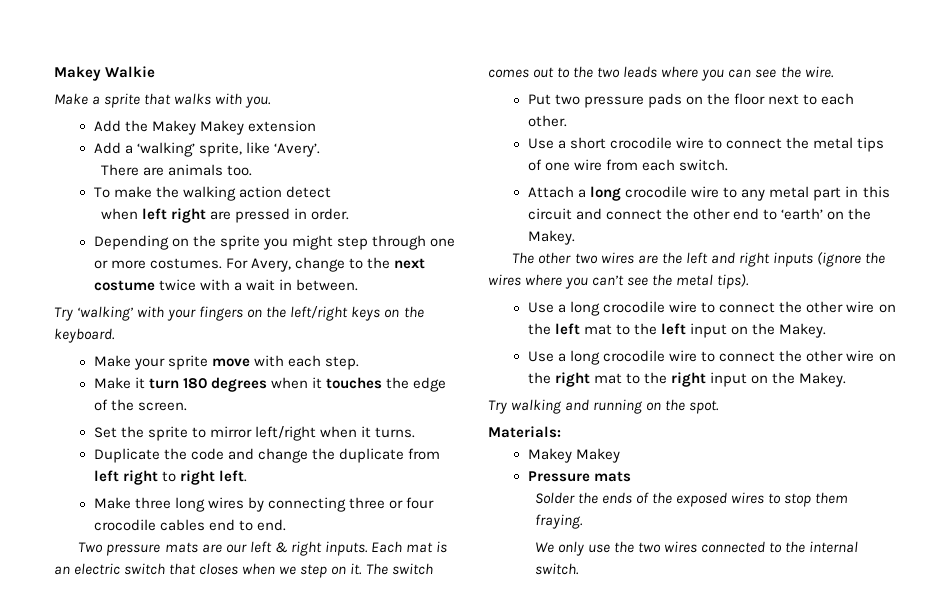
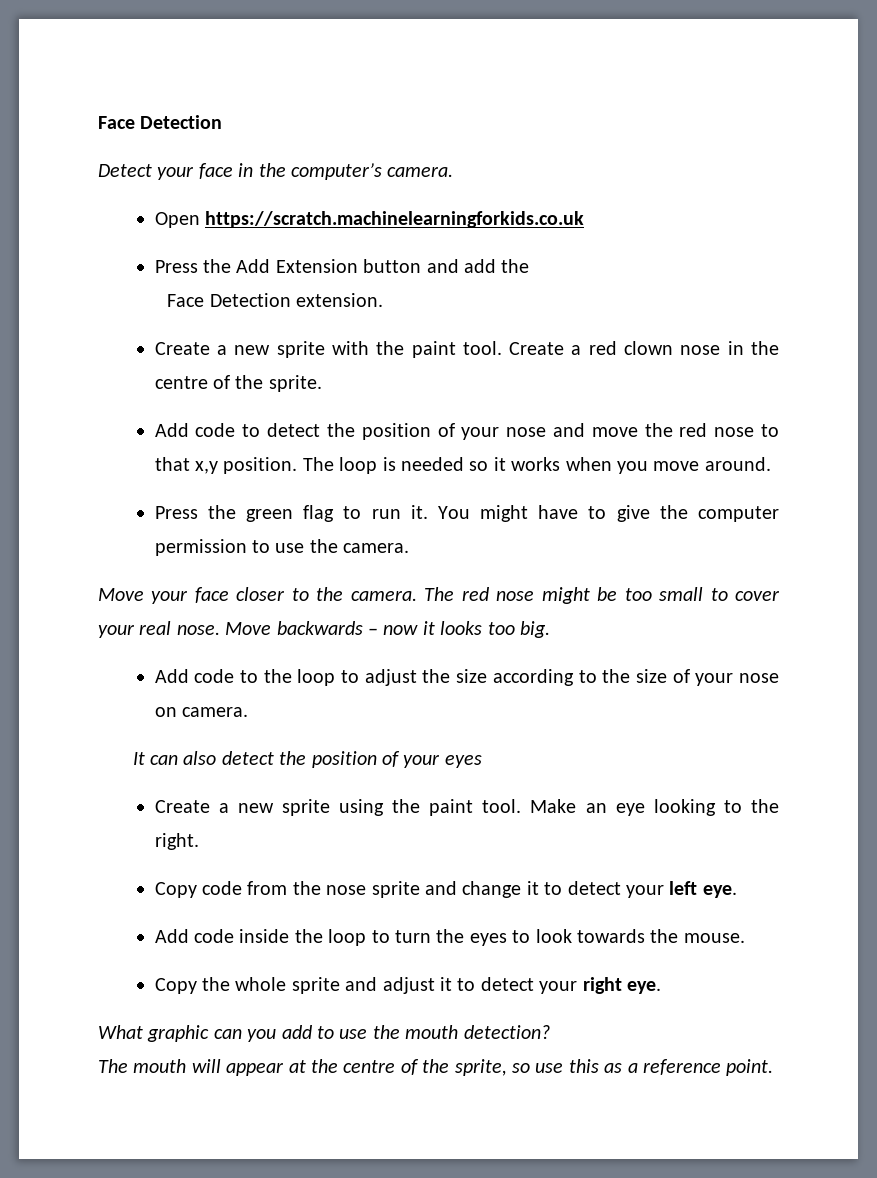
[54,66,156,81] [54,93,272,108] [93,120,317,135] [93,142,321,157] [100,164,253,176] [93,186,332,201] [100,208,350,223] [93,235,456,250] [93,257,426,272] [93,279,359,291] [54,306,424,321] [54,328,115,343] [93,355,360,370] [93,377,447,392] [93,399,188,411] [93,426,416,441] [93,448,441,463] [93,470,248,485] [93,497,435,512] [93,519,287,531] [78,541,447,556] [54,563,433,578] [488,66,834,81] [527,93,855,108] [527,115,567,127] [527,137,885,152] [527,159,729,171] [527,186,890,201] [527,208,872,220] [527,230,575,245] [512,252,885,267] [488,274,750,289] [527,301,896,316] [527,323,827,338] [527,350,896,365] [527,372,847,387] [488,399,720,414] [488,426,561,438] [527,448,621,463] [527,471,632,482] [534,492,849,507] [534,514,583,529] [534,541,859,556] [534,563,579,575] Makey Walkie // Make a sprite that walks with you. // Add the Makey Makey extension // Add a ‘walking’ sprite, like ‘Avery’. // There are animals too. // To make the walking action detect // when left right are pressed in order. // Depending on the sprite you might step through one or more costumes. For Avery, change to the next costume twice with a wait in between. // Try ‘walking’ with your fingers on the left/right keys on the keyboard. // Make your sprite move with each step. // Make it turn 180 degrees when it touches the edge of the screen. // Set the sprite to mirror left/right when it turns. // Duplicate the code and change the duplicate from left right to right left. // Make three long wires by connecting three or four crocodile cables end to end. // Two pressure mats are our left & right inputs. Each mat is an electric switch that closes when we step on it. The switch comes out to the two leads where you can see the wire. // Put two pressure pads on the floor next to each other. // Use a short crocodile wire to connect the metal tips of one wire from each switch. // Attach a long crocodile wire to any metal part in this circuit and connect the other end to ‘earth’ on the Makey. // The other two wires are the left and right inputs (ignore the wires where you can’t see the metal tips). // Use a long crocodile wire to connect the other wire on the left mat to the left input on the Makey. // Use a long crocodile wire to connect the other wire on the right mat to the right input on the Makey. // Try walking and running on the spot. // Materials: // Makey Makey // Pressure mats // Solder the ends of the exposed wires to stop them fraying. // We only use the two wires connected to the internal switch. -> [98,115,223,129] [98,163,454,180] [154,211,585,228] [154,259,530,273] [167,293,384,307] [154,341,779,358] [154,375,322,392] [154,423,779,440] [154,457,771,474] [154,505,780,522] [154,539,410,556] [98,587,780,604] [98,621,550,638] [154,669,779,686] [154,707,249,717] [132,751,482,768] [154,799,779,816] [154,833,199,850] [154,881,737,898] [154,929,745,946] [154,977,662,994] [98,1025,550,1042] [98,1059,774,1076] Face Detection // Detect your face in the computer’s camera. // Open https://scratch.machinelearningforkids.co.uk // Press the Add Extension button and add the // Face Detection extension. // Create a new sprite with the paint tool. Create a red clown nose in the centre of the sprite. // Add code to detect the position of your nose and move the red nose to that x,y position. The loop is needed so it works when you move around. // Press the green flag to run it. You might have to give the computer permission to use the camera. // Move your face closer to the camera. The red nose might be too small to cover your real nose. Move backwards – now it looks too big. // Add code to the loop to adjust the size according to the size of your nose on camera. // It can also detect the position of your eyes // Create a new sprite using the paint tool. Make an eye looking to the right. // Copy code from the nose sprite and change it to detect your left eye. // Add code inside the loop to turn the eyes to look towards the mouse. // Copy the whole sprite and adjust it to detect your right eye. // What graphic can you add to use the mouth detection? // The mouth will appear at the centre of the sprite, so use this as a reference point.

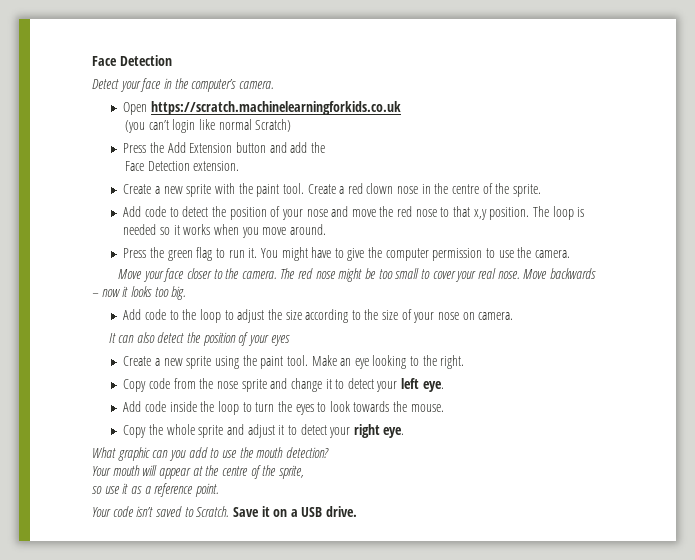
(585, 219) none -> [124,119,292,133] // (you can’t login like normal Scratch)
[98,1059,128,1073] The -> [92,466,111,476] Your
(507, 1067) none -> (304, 472) //
[568,1059,599,1073] this -> [122,483,129,494] it
(774, 1067) none -> [92,506,358,517] // Your code isn’t saved to Scratch. Save it on a USB drive.

